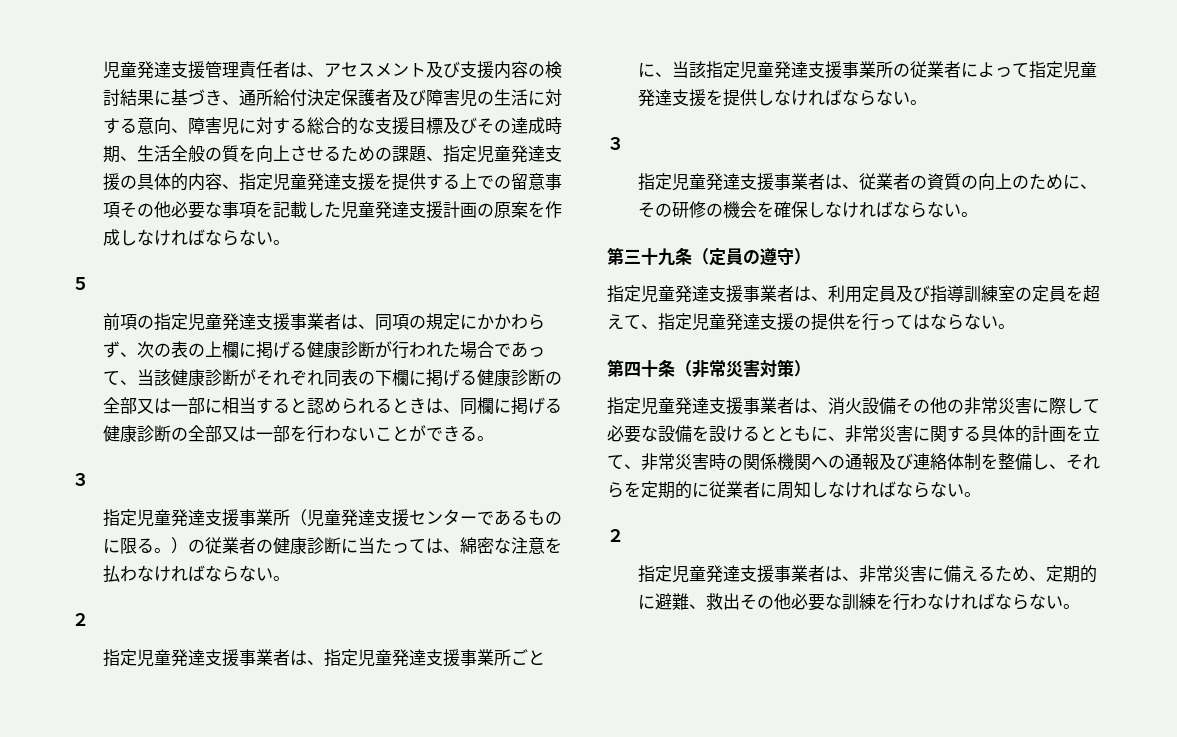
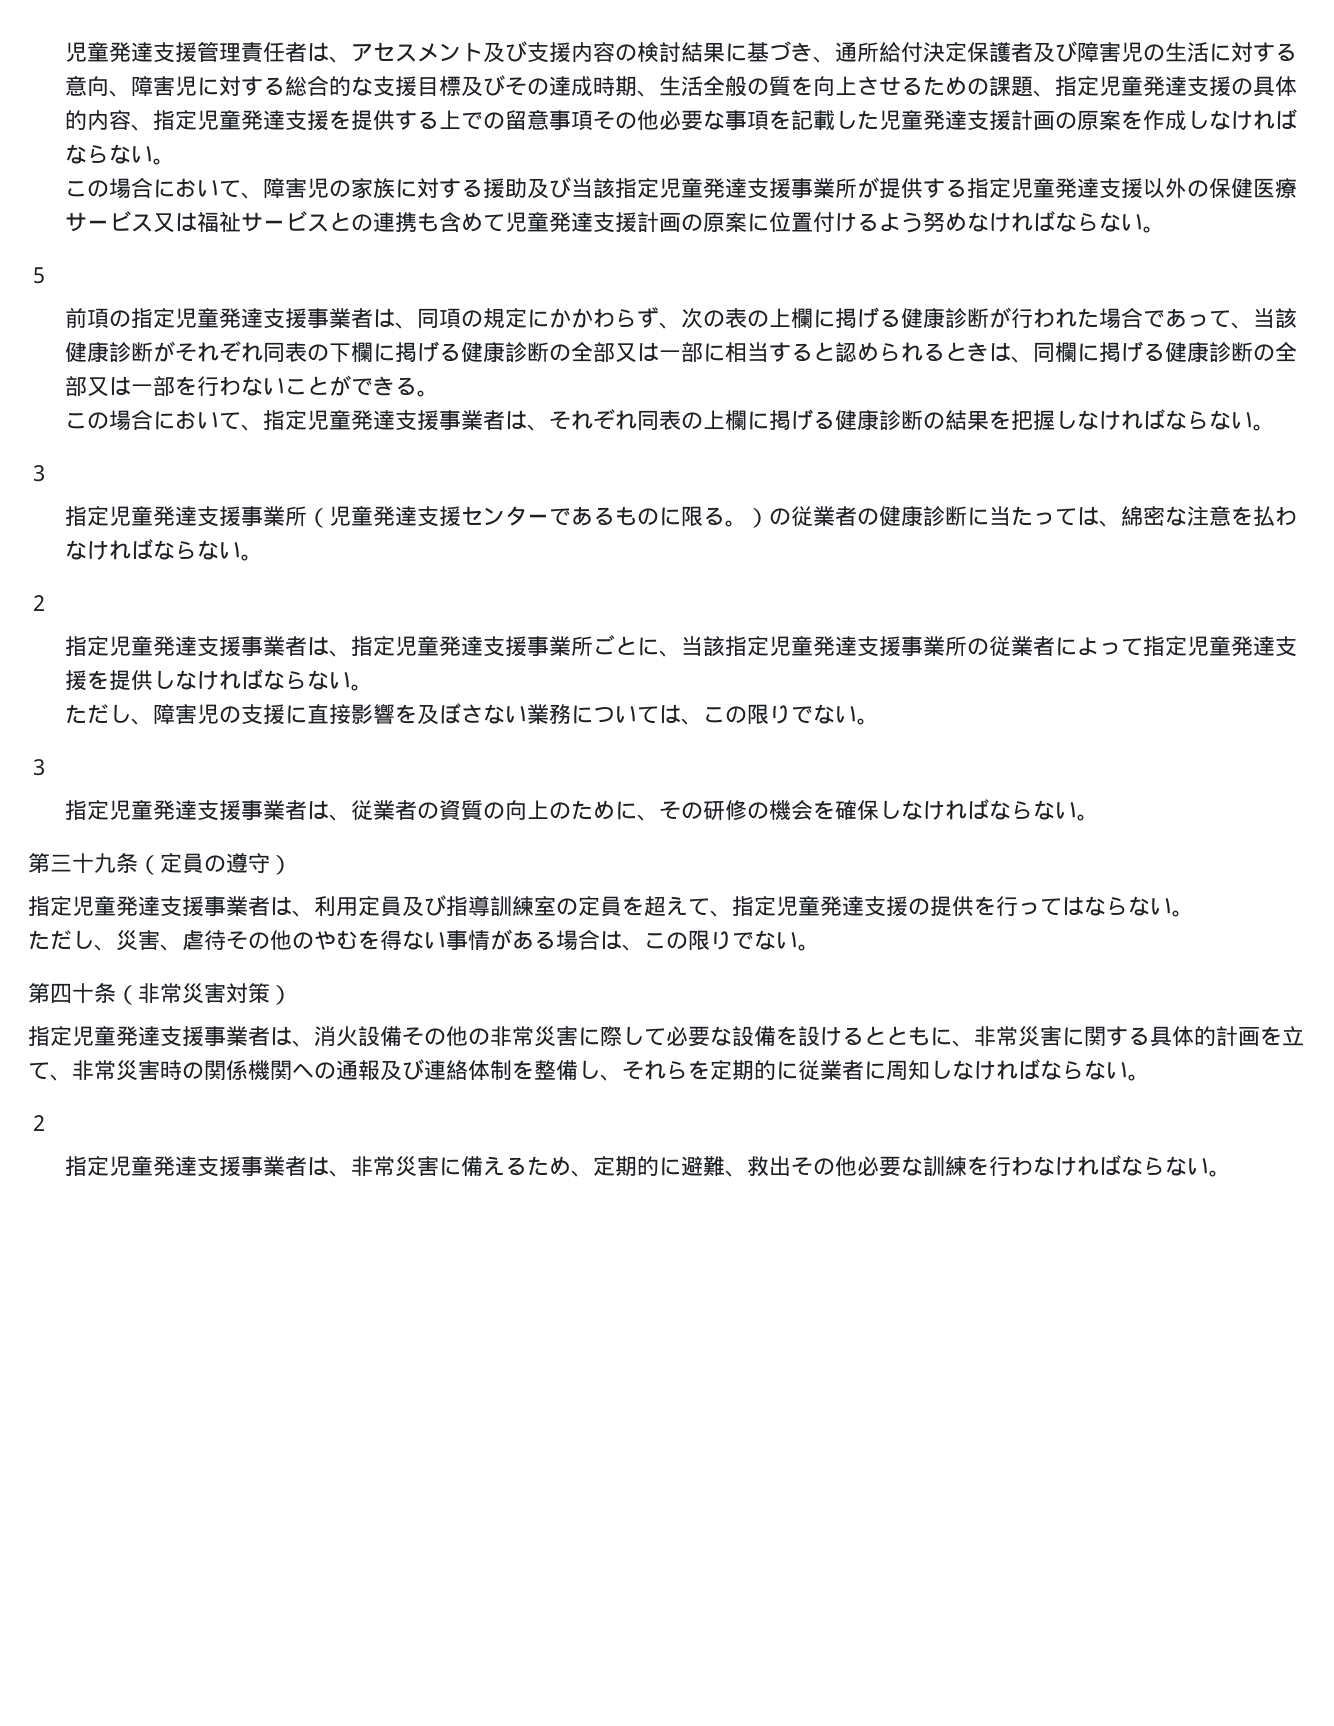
(291, 242) none -> [64,177,1297,199] [64,211,1165,233] // この場合において、障害児の家族に対する援助及び当該指定児童発達支援事業所が提供する指定児童発達支援以外の保健医療サービス又は福祉サービスとの連携も含めて児童発達支援計画の原案に位置付けるよう努めなければならない。
(495, 438) none -> [64,409,1275,431] // この場合において、指定児童発達支援事業者は、それぞれ同表の上欄に掲げる健康診断の結果を把握しなければならない。
(928, 102) none -> [64,703,879,725] // ただし、障害児の支援に直接影響を及ぼさない業務については、この限りでない。
(1015, 326) none -> [28,929,820,951] // ただし、災害、虐待その他のやむを得ない事情がある場合は、この限りでない。

